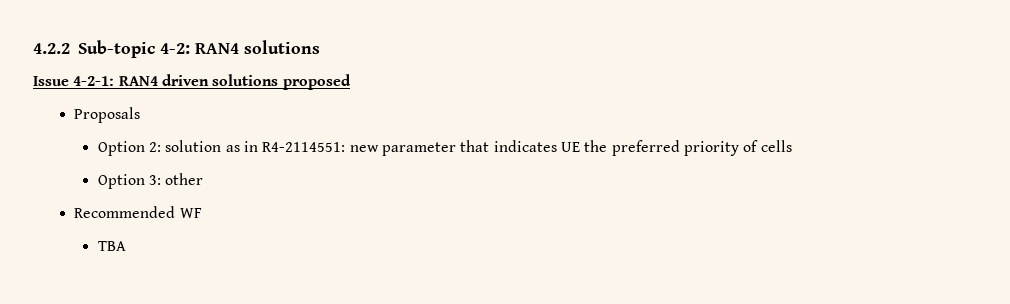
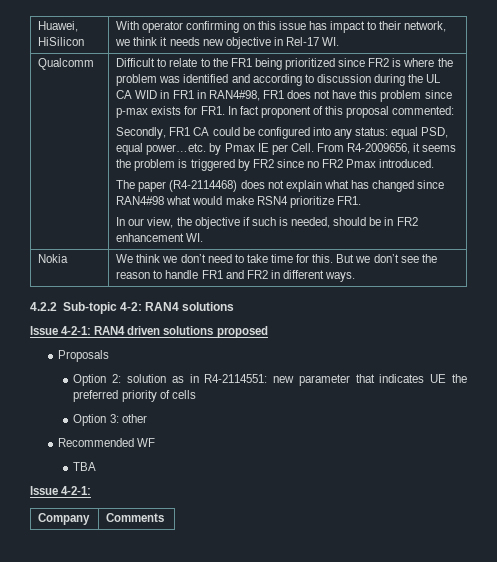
(33, 48) none -> [38,21,79,32] [38,37,85,46] [116,21,447,33] [115,37,340,49] [38,58,95,70] [116,58,453,70] [116,74,442,86] [116,90,452,102] [116,106,455,118] [116,127,449,139] [116,143,457,155] [116,159,435,171] [116,180,445,192] [116,196,361,208] [116,217,418,229] [116,233,204,242] [38,254,69,263] [116,254,437,263] [116,270,356,282] Huawei, HiSilicon | With operator confirming on this issue has impact to their network, we think it needs new objective in Rel-17 WI. // Qualcomm | Difficult to relate to the FR1 being prioritized since FR2 is where the problem was identified and according to discussion during the UL CA WID in FR1 in RAN4#98, FR1 does not have this problem since p-max exists for FR1. In fact proponent of this proposal commented: // Secondly, FR1 CA could be configured into any status: equal PSD, equal power…etc. by Pmax IE per Cell. From R4-2009656, it seems the problem is triggered by FR2 since no FR2 Pmax introduced. // The paper (R4-2114468) does not explain what has changed since RAN4#98 what would make RSN4 prioritize FR1. // In our view, the objective if such is needed, should be in FR2 enhancement WI. // Nokia | We think we don’t need to take time for this. But we don’t see the reason to handle FR1 and FR2 in different ways. //
(126, 246) none -> [30,486,92,495] [38,513,91,525] [106,513,165,522] // Issue 4-2-1: // Company | Comments

